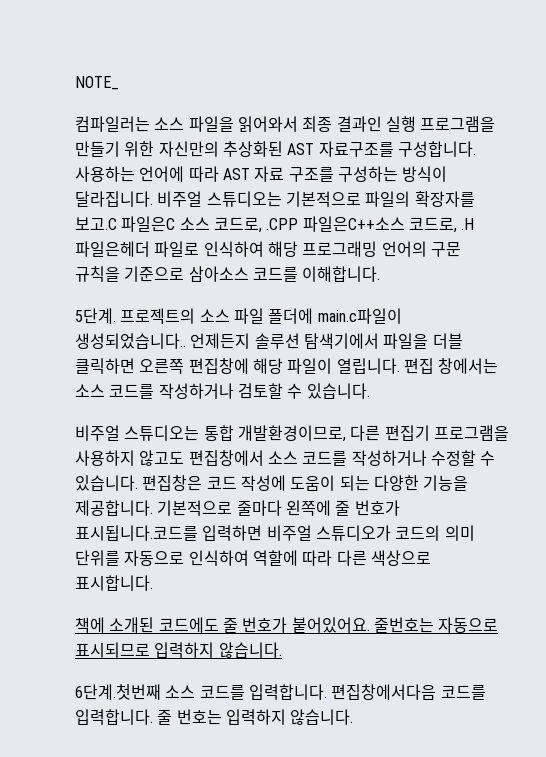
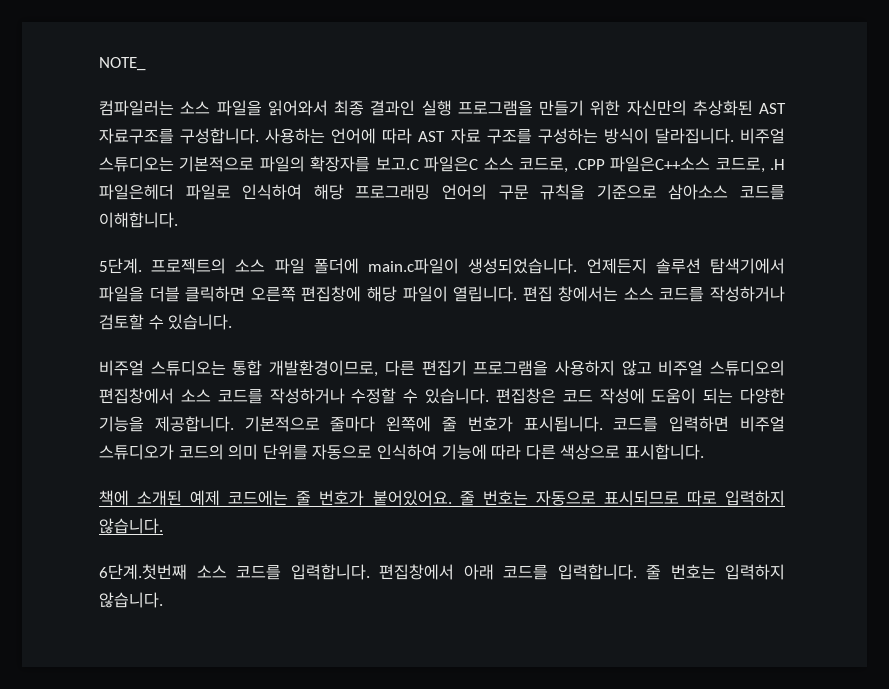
[75,333,186,349] 생성되었습니다.. -> [468,258,578,274] 생성되었습니다.
[139,450,185,466] 않고도 -> [621,360,785,376] 않고 비주얼 스튜디오의
[75,525,198,541] 표시됩니다.코드를 -> [523,416,659,432] 표시됩니다. 코드를
[252,550,298,566] 역할에 -> [441,444,487,460] 기능에
[158,617,219,633] 코드에도 -> [190,490,289,506] 예제 코드에는
[373,617,434,633] 줄번호는 -> [459,490,528,506] 줄 번호는
(150, 650) none -> [686,490,717,506] 따로
[331,684,437,700] 편집창에서다음 -> [379,564,494,580] 편집창에서 아래

